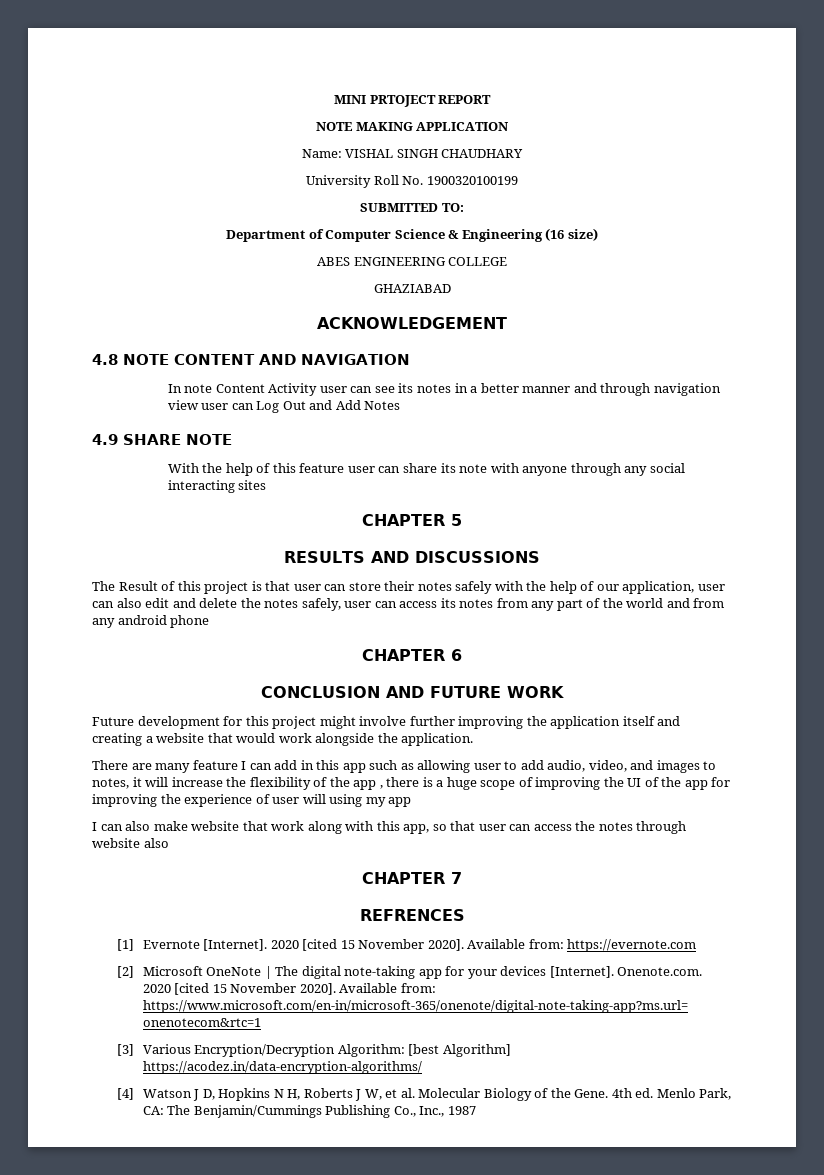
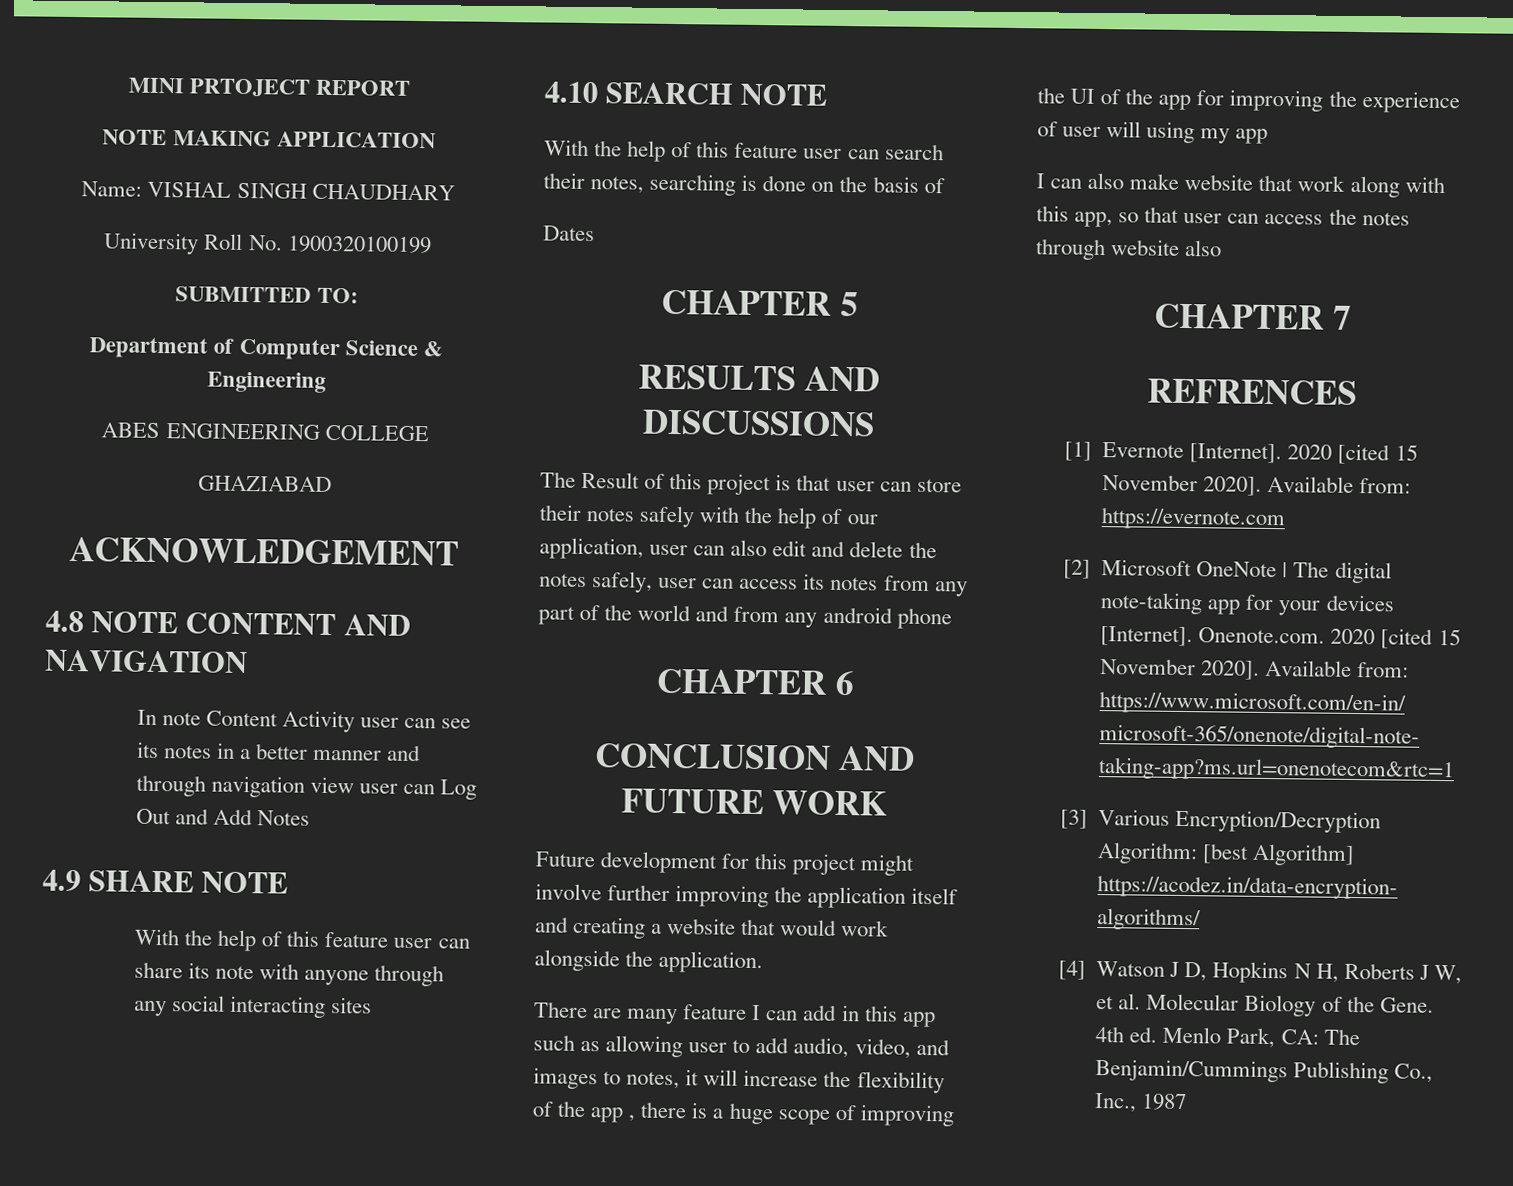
[545,228,598,241] (16 size) -> (326, 382) none
(267, 485) none -> [544,81,828,106] [544,139,944,162] [543,172,945,196] [543,225,595,242] // 4.10 SEARCH NOTE // With the help of this feature user can search their notes, searching is done on the basis of // Dates

